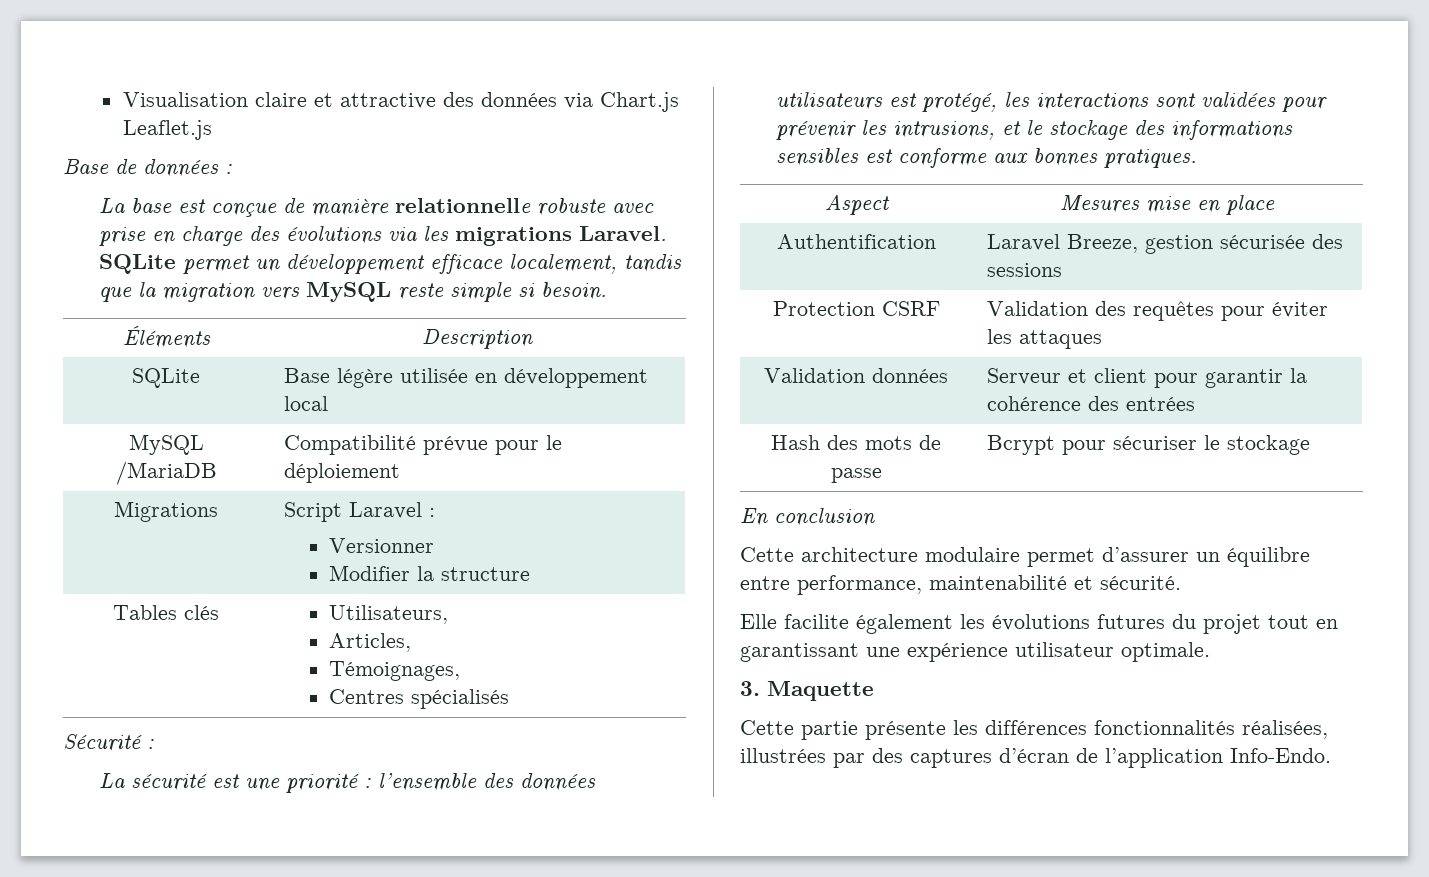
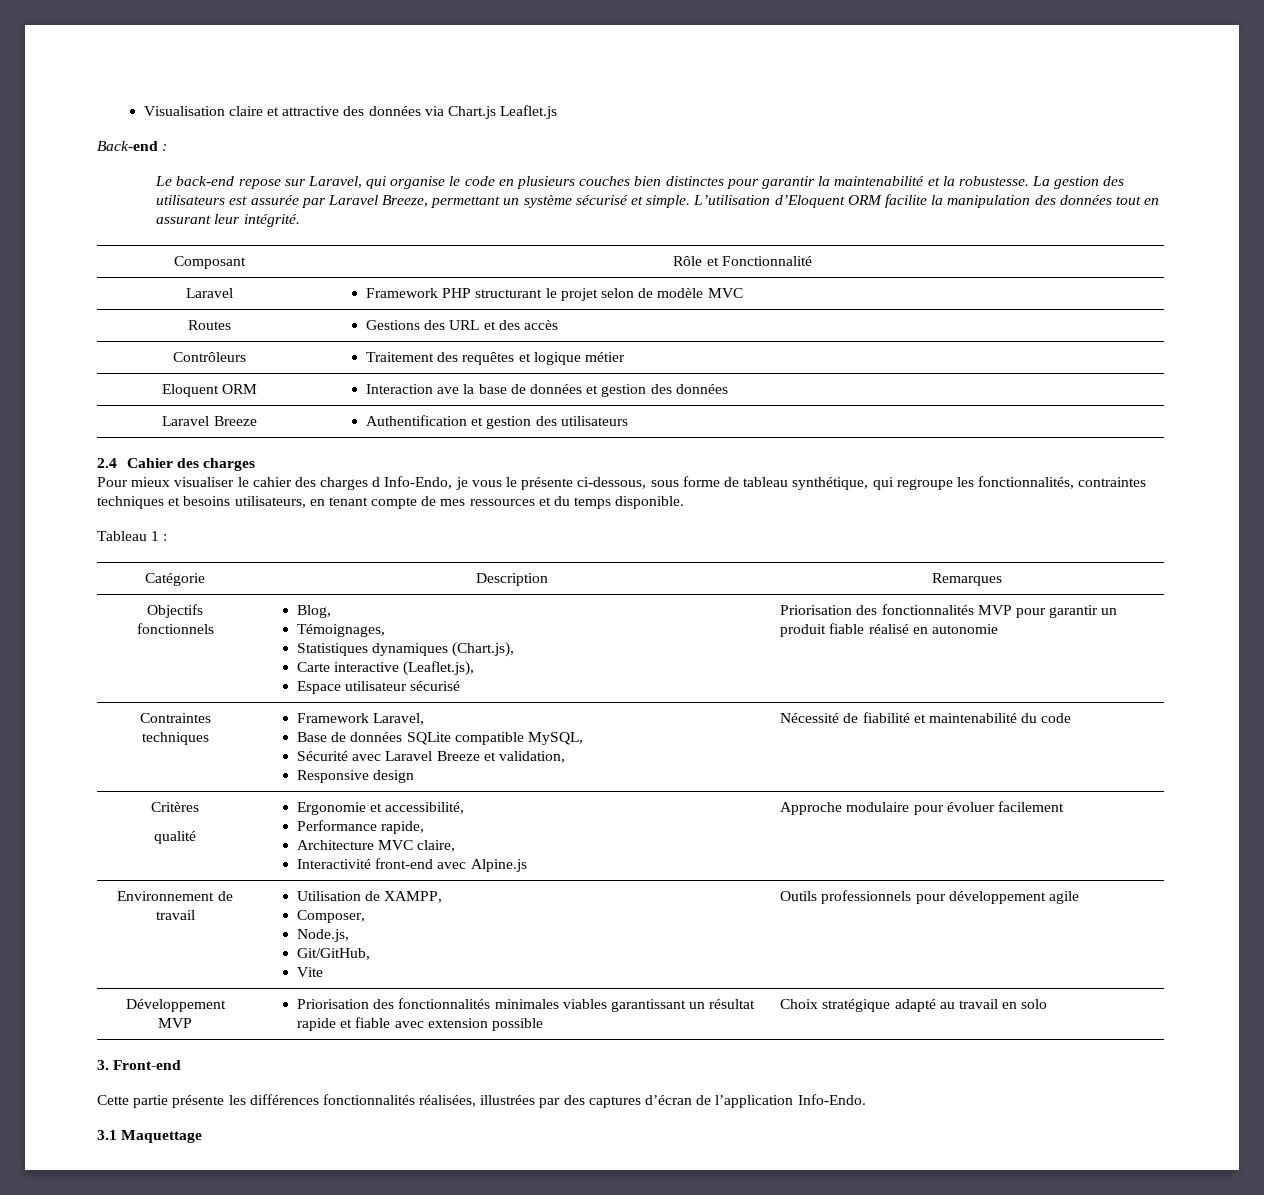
[63,159,232,177] [98,198,654,217] [98,226,667,246] [98,254,682,274] [98,282,607,303] [122,325,211,348] [422,329,533,349] [132,368,200,388] [284,368,649,388] [284,396,329,411] [128,434,204,455] [115,461,217,485] [284,435,563,455] [284,463,401,483] [114,501,218,522] [284,502,436,522] [329,538,435,553] [329,565,531,581] [113,605,219,620] [329,605,449,624] [329,633,412,652] [329,661,461,681] [329,689,510,709] [63,734,154,752] [98,773,596,793] [775,92,1327,112] [775,120,1293,140] [775,148,1197,169] [824,194,890,215] [1060,195,1275,215] [776,234,936,249] [987,234,1344,254] [987,263,1063,277] [772,301,940,316] [987,301,1329,321] [987,329,1103,349] [764,368,948,383] [987,368,1308,388] [987,396,1196,411] [771,435,941,450] [830,468,882,483] [987,435,1311,455] [740,508,875,526] [740,547,1310,567] [740,575,1181,595] [740,614,1338,634] [740,642,1210,662] Base de données : // La base est conçue de manière relationnelle robuste avec prise en charge des évolutions via les migrations Laravel. SQLite permet un développement efficace localement, tandis que la migration vers MySQL reste simple si besoin. // Éléments | Description // SQLite | Base légère utilisée en développement local // MySQL /MariaDB | Compatibilité prévue pour le déploiement // Migrations | Script Laravel : // Versionner // Modifier la structure // Tables clés | Utilisateurs, // Articles, // Témoignages, // Centres spécialisés // Sécurité : // La sécurité est une priorité : l’ensemble des données utilisateurs est protégé, les interactions sont validées pour prévenir les intrusions, et le stockage des informations sensibles est conforme aux bonnes pratiques. // Aspect | Mesures mise en place // Authentification | Laravel Breeze, gestion sécurisée des sessions // Protection CSRF | Validation des requêtes pour éviter les attaques // Validation données | Serveur et client pour garantir la cohérence des entrées // Hash des mots de passe | Bcrypt pour sécuriser le stockage // En conclusion // Cette architecture modulaire permet d’assurer un équilibre entre performance, maintenabilité et sécurité. // Elle facilite également les évolutions futures du projet tout en garantissant une expérience utilisateur optimale. -> [97,141,168,151] [155,176,1125,189] [156,194,1160,208] [156,214,300,227] [174,256,246,269] [673,256,812,266] [186,288,233,298] [366,288,743,301] [188,320,231,330] [366,320,559,330] [173,352,246,362] [366,352,626,365] [161,384,258,397] [366,384,728,397] [162,416,257,426] [366,415,628,429] [97,458,255,471] [97,476,1147,490] [97,496,685,509] [97,531,168,541] [145,573,205,586] [475,573,548,586] [932,573,1002,586] [147,604,203,618] [136,623,214,634] [297,605,332,618] [297,624,386,637] [297,642,515,657] [297,661,475,676] [297,681,461,694] [780,604,1118,618] [780,623,999,637] [139,713,211,723] [141,732,209,745] [297,713,425,725] [297,732,584,745] [297,751,566,763] [297,770,415,783] [780,712,1072,723] [151,802,199,812] [154,831,196,844] [297,802,465,815] [297,820,425,834] [297,840,456,852] [297,858,527,872] [780,801,1065,815] [117,891,233,901] [155,910,195,920] [297,891,443,903] [297,910,366,923] [297,929,350,942] [297,948,371,960] [297,967,324,977] [780,890,1080,904] [125,999,226,1012] [158,1018,192,1028] [297,998,756,1012] [297,1017,544,1031] [780,999,1048,1012] Back-end : // Le back-end repose sur Laravel, qui organise le code en plusieurs couches bien distinctes pour garantir la maintenabilité et la robustesse. La gestion des utilisateurs est assurée par Laravel Breeze, permettant un système sécurisé et simple. L’utilisation d’Eloquent ORM facilite la manipulation des données tout en assurant leur intégrité. // Composant | Rôle et Fonctionnalité // Laravel | Framework PHP structurant le projet selon de modèle MVC // Routes | Gestions des URL et des accès // Contrôleurs | Traitement des requêtes et logique métier // Eloquent ORM | Interaction ave la base de données et gestion des données // Laravel Breeze | Authentification et gestion des utilisateurs // 2.4 Cahier des charges // Pour mieux visualiser le cahier des charges d Info-Endo, je vous le présente ci-dessous, sous forme de tableau synthétique, qui regroupe les fonctionnalités, contraintes techniques et besoins utilisateurs, en tenant compte de mes ressources et du temps disponible. // Tableau 1 : // Catégorie | Description | Remarques // Objectifs fonctionnels | Blog, // Témoignages, // Statistiques dynamiques (Chart.js), // Carte interactive (Leaflet.js), // Espace utilisateur sécurisé | Priorisation des fonctionnalités MVP pour garantir un produit fiable réalisé en autonomie // Contraintes techniques | Framework Laravel, // Base de données SQLite compatible MySQL, // Sécurité avec Laravel Breeze et validation, // Responsive design | Nécessité de fiabilité et maintenabilité du code // Critères // qualité | Ergonomie et accessibilité, // Performance rapide, // Architecture MVC claire, // Interactivité front-end avec Alpine.js | Approche modulaire pour évoluer facilement // Environnement de travail | Utilisation de XAMPP, // Composer, // Node.js, // Git/GitHub, // Vite | Outils professionnels pour développement agile // Développement MVP | Priorisation des fonctionnalités minimales viables garantissant un résultat rapide et fiable avec extension possible | Choix stratégique adapté au travail en solo
[767,681,874,701] Maquette -> [113,1060,182,1070] Front-end
(1331, 755) none -> [97,1130,203,1143] // 3.1 Maquettage

